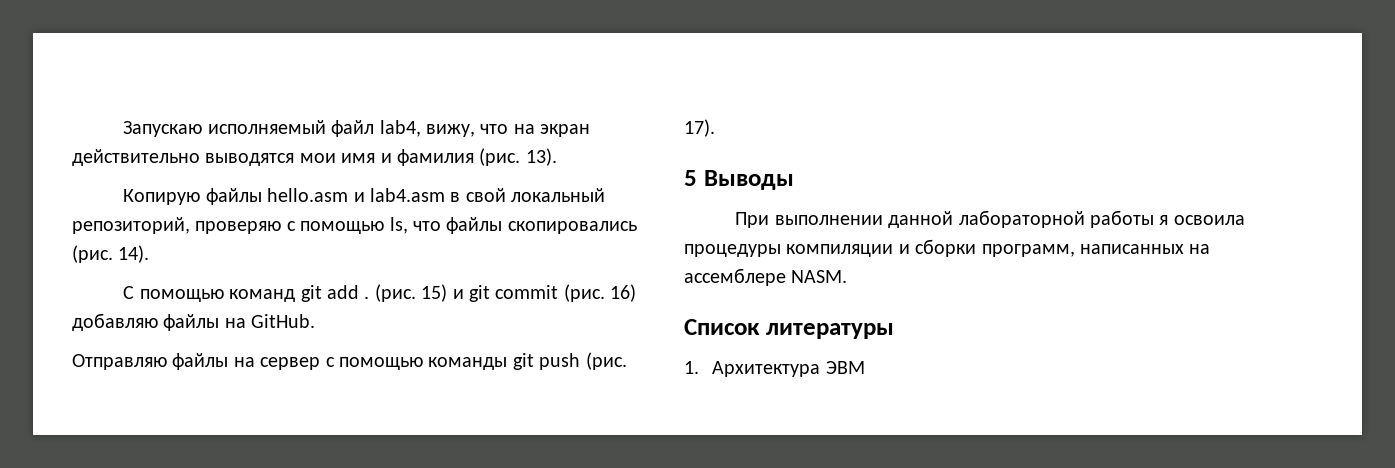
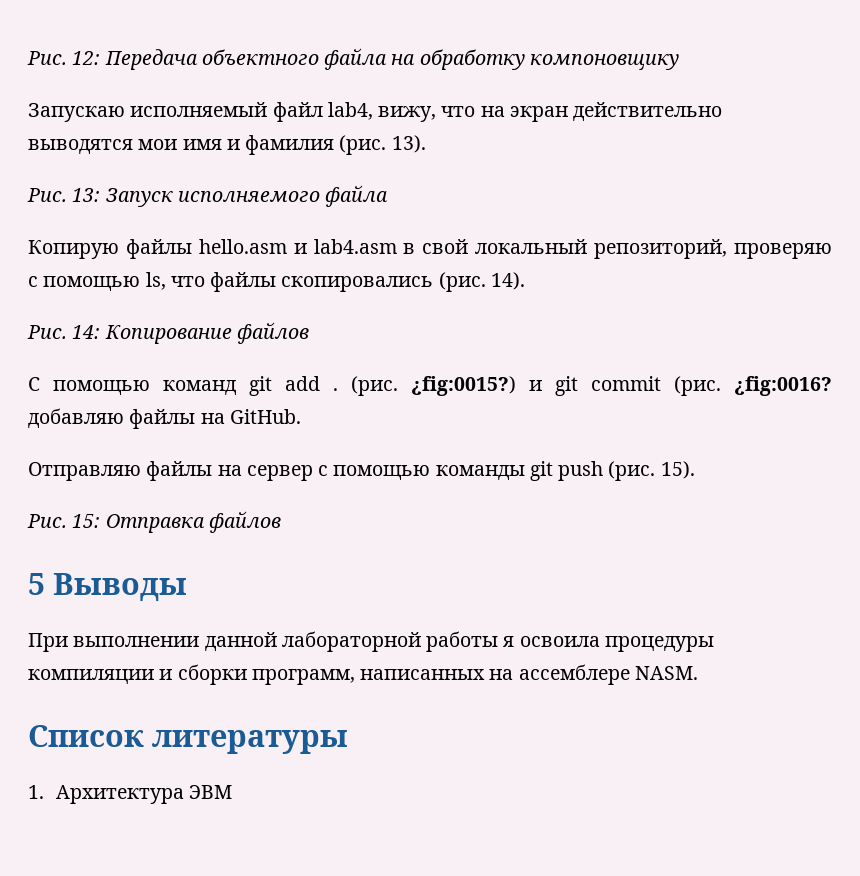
(123, 129) none -> [27,48,679,70] Рис. 12: Передача объектного файла на обработку компоновщику //
(557, 157) none -> [27,185,389,207] // Рис. 13: Запуск исполняемого файла
(150, 254) none -> [27,322,309,344] // Рис. 14: Копирование файлов
[421,284,448,302] 15) -> [411,376,516,396] ¿fig:0015?)
[610,284,637,302] 16) -> [734,376,832,396] ¿fig:0016?
[684,119,715,137] 17). -> [660,461,695,479] [27,511,281,533] 15). // Рис. 15: Отправка файлов

